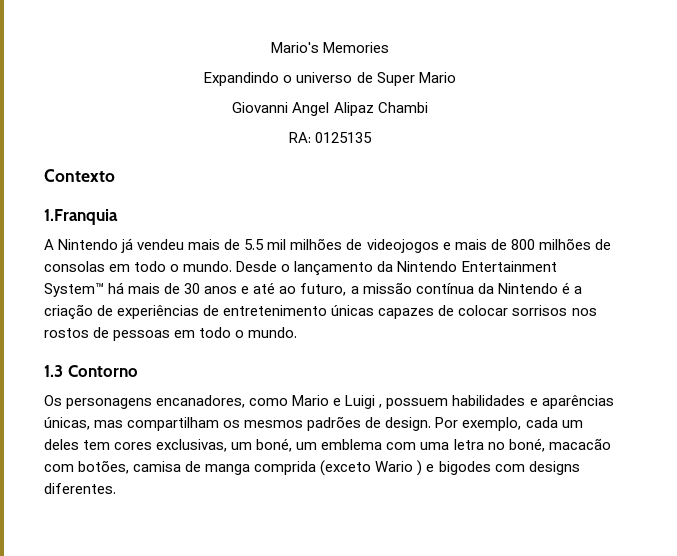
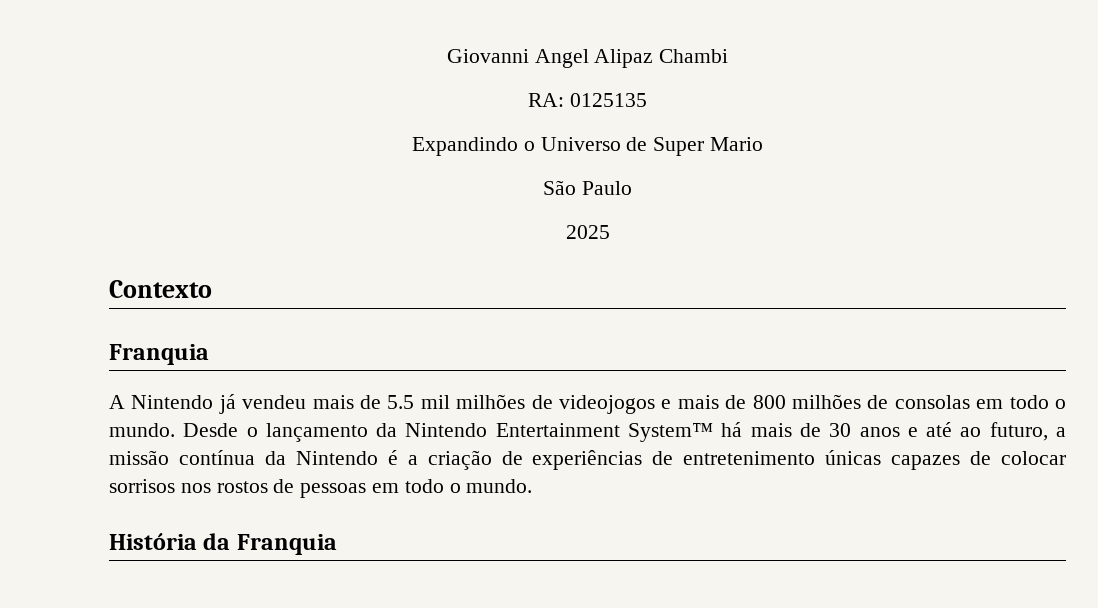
[270,42,390,53] [204,72,456,86] Mario's Memories // Expandindo o universo de Super Mario // -> (446, 56) none
(373, 137) none -> [411,137,764,156] [543,180,632,195] [565,225,610,239] // Expandindo o Universo de Super Mario // São Paulo // 2025
[44,209,118,225] 1.Franquia -> [109,344,209,365] Franquia
[44,365,138,377] [44,395,614,409] [44,416,583,431] [44,438,611,452] [44,460,580,476] [44,483,116,494] 1.3 Contorno // Os personagens encanadores, como Mario e Luigi , possuem habilidades e aparências únicas, mas compartilham os mesmos padrões de design. Por exemplo, cada um deles tem cores exclusivas, um boné, um emblema com uma letra no boné, macacão com botões, camisa de manga comprida (exceto Wario ) e bigodes com designs diferentes. -> [109,533,337,555] História da Franquia

